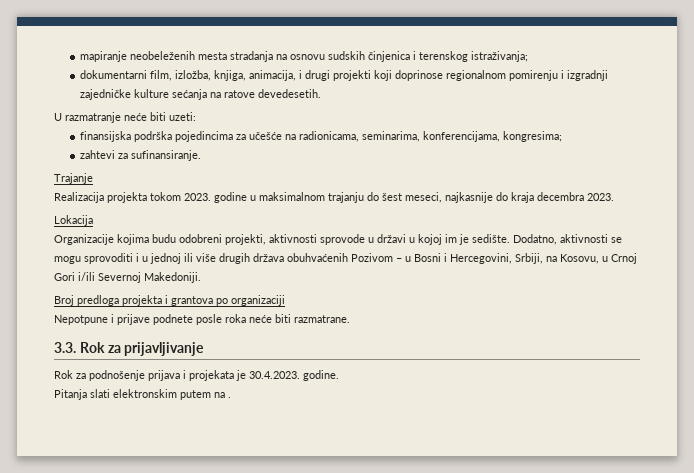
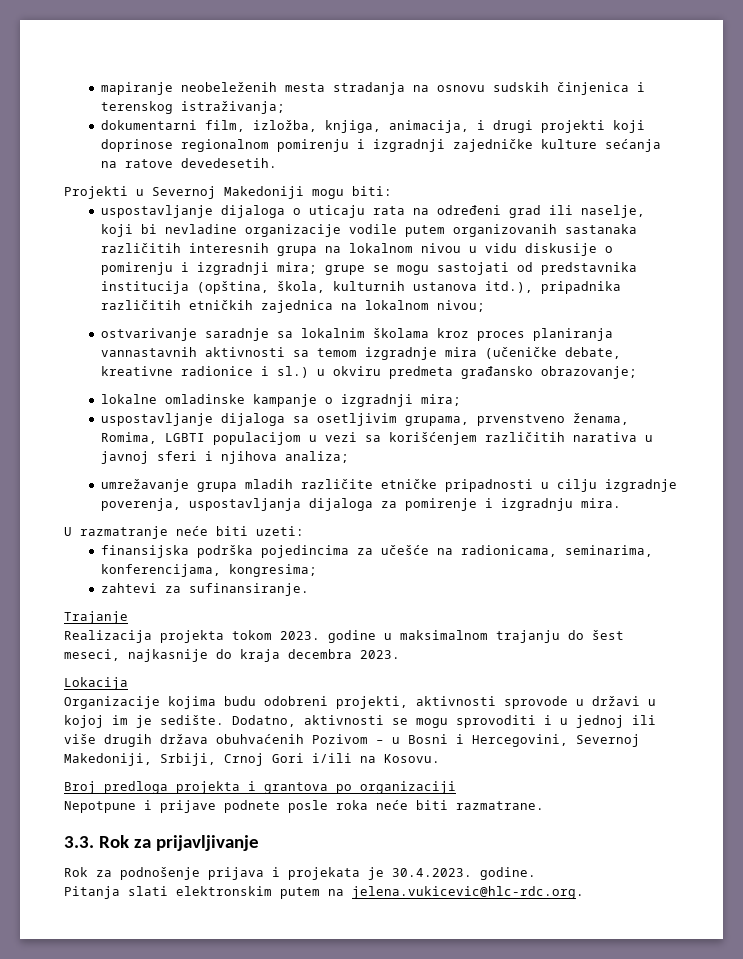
(322, 93) none -> [64,186,392,199] [100,205,645,218] [100,224,637,237] [100,243,613,256] [100,262,637,275] [100,281,621,294] [100,300,485,313] [100,328,613,341] [100,347,621,360] [100,366,637,379] [100,394,461,407] [100,413,629,426] [100,432,653,445] [100,451,349,464] [100,479,677,492] [100,498,621,511] // Projekti u Severnoj Makedoniji mogu biti: // uspostavljanje dijaloga o uticaju rata na određeni grad ili naselje, koji bi nevladine organizacije vodile putem organizovanih sastanaka različitih interesnih grupa na lokalnom nivou u vidu diskusije o pomirenju i izgradnji mira; grupe se mogu sastojati od predstavnika institucija (opština, škola, kulturnih ustanova itd.), pripadnika različitih etničkih zajednica na lokalnom nivou; // ostvarivanje saradnje sa lokalnim školama kroz proces planiranja vannastavnih aktivnosti sa temom izgradnje mira (učeničke debate, kreativne radionice i sl.) u okviru predmeta građansko obrazovanje; // lokalne omladinske kampanje o izgradnji mira; // uspostavljanje dijaloga sa osetljivim grupama, prvenstveno ženama, Romima, LGBTI populacijom u vezi sa korišćenjem različitih narativa u javnoj sferi i njihova analiza; // umrežavanje grupa mladih različite etničke pripadnosti u cilju izgradnje poverenja, uspostavljanja dijaloga za pomirenje i izgradnju mira.
[515,253,608,264] Srbiji, na Kosovu, u -> [576,734,640,747] [64,753,216,766] Severnoj Makedoniji, Srbiji,
[98,272,201,283] Severnoj Makedoniji. -> [360,754,440,763] na Kosovu.
[228,397,231,398] . -> [352,886,584,899] jelena.vukicevic@hlc-rdc.org.

